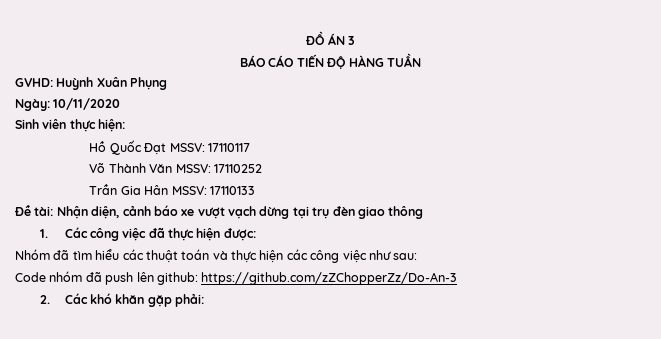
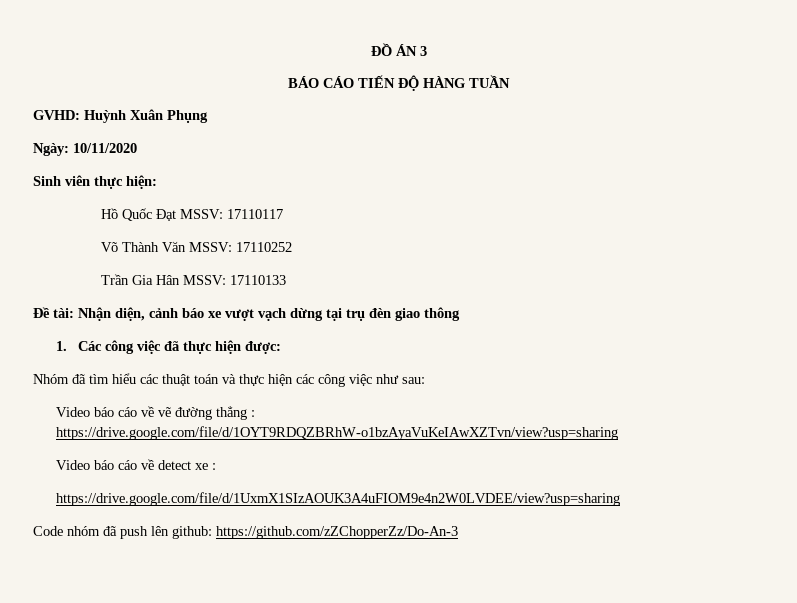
(418, 256) none -> [55,406,255,420] [55,426,618,440] [55,459,216,470] [55,492,620,506] // Video báo cáo về vẽ đường thẳng : https://drive.google.com/file/d/1OYT9RDQZBRhW-o1bzAyaVuKeIAwXZTvn/view?usp=sharing // Video báo cáo về detect xe : // https://drive.google.com/file/d/1UxmX1SIzAOUK3A4uFIOM9e4n2W0LVDEE/view?usp=sharing
[39,293,205,307] // 2. Các khó khăn gặp phải: -> (458, 532) none

